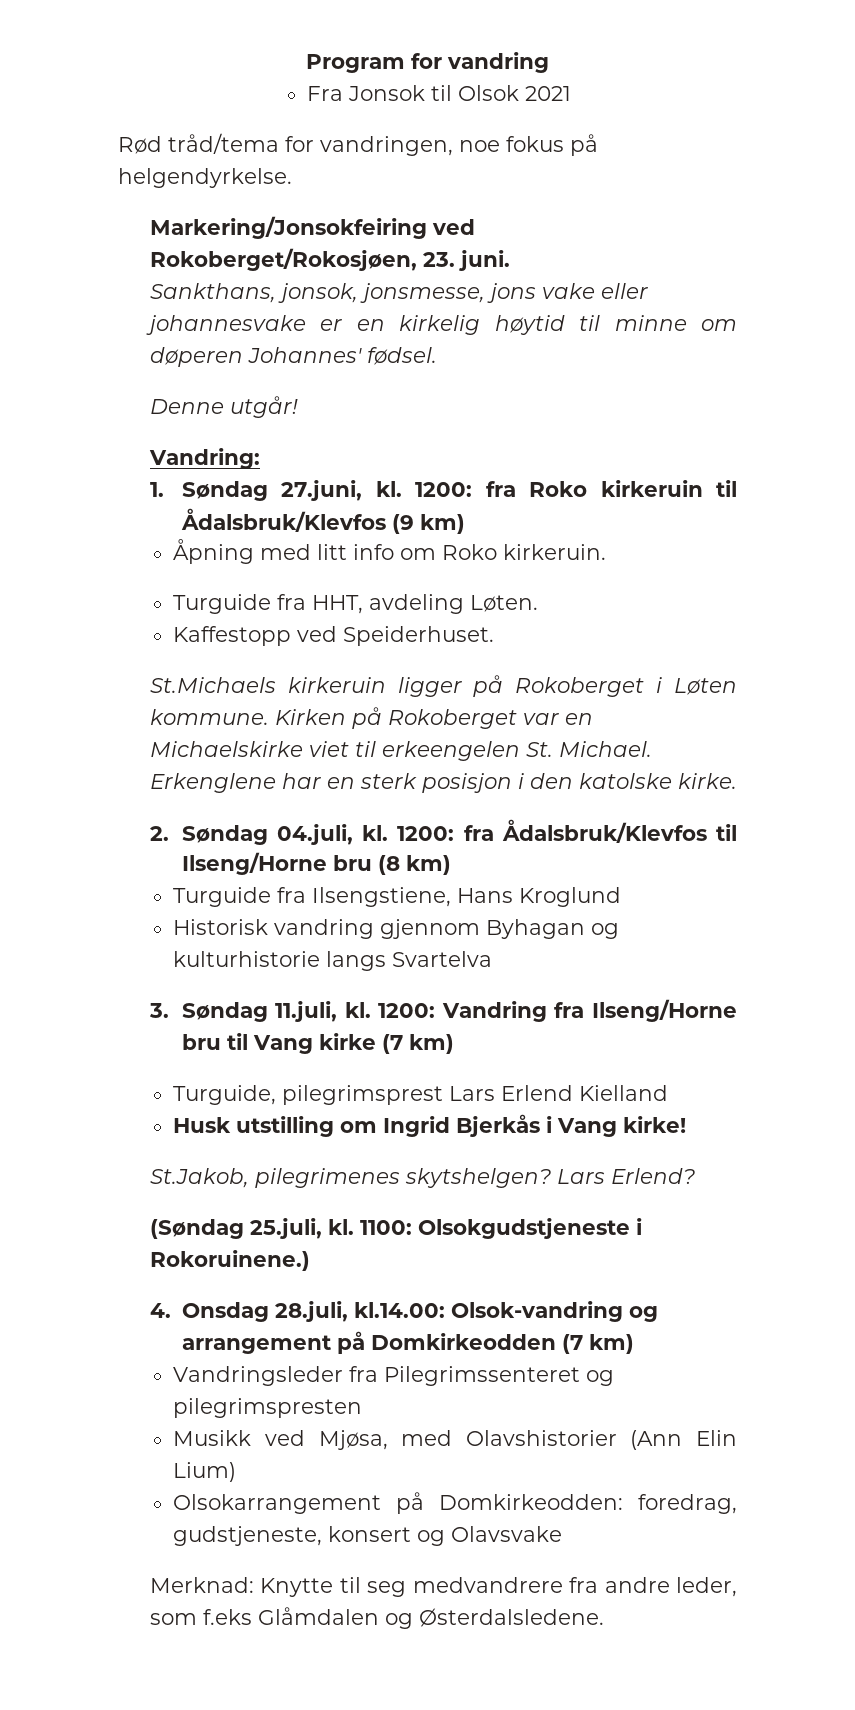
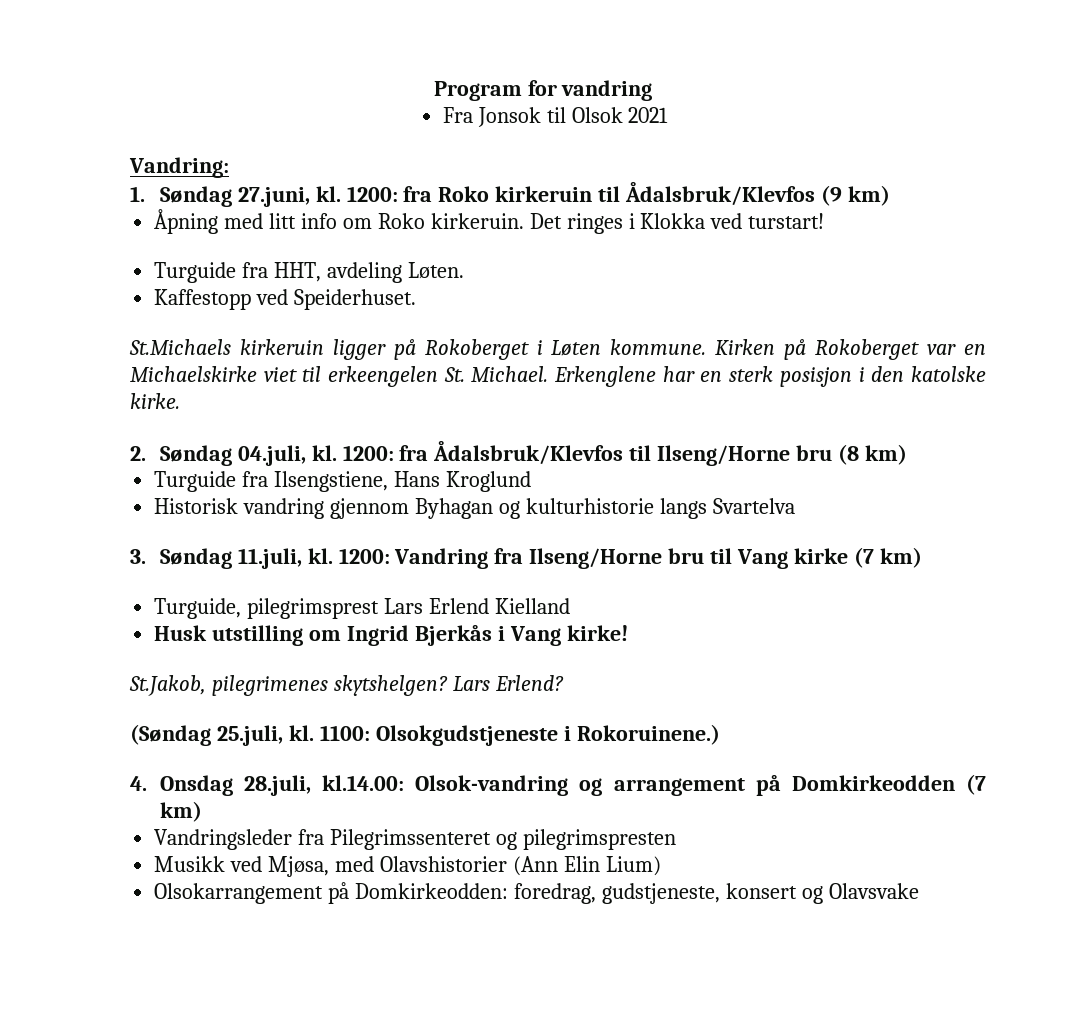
[118,133,598,156] [118,168,292,188] [149,216,475,239] [149,248,510,271] [149,283,648,303] [145,315,738,335] [149,347,437,367] [149,396,298,418] // Rød tråd/tema for vandringen, noe fokus på helgendyrkelse. // Markering/Jonsokfeiring ved Rokoberget/Rokosjøen, 23. juni. // Sankthans, jonsok, jonsmesse, jons vake eller johannesvake er en kirkelig høytid til minne om døperen Johannes' fødsel. // Denne utgår! -> (669, 115) none
(607, 552) none -> [529,213,825,234] Det ringes i Klokka ved turstart!
[149,1577,738,1597] [149,1607,604,1629] // Merknad: Knytte til seg medvandrere fra andre leder, som f.eks Glåmdalen og Østerdalsledene. -> (919, 891) none

